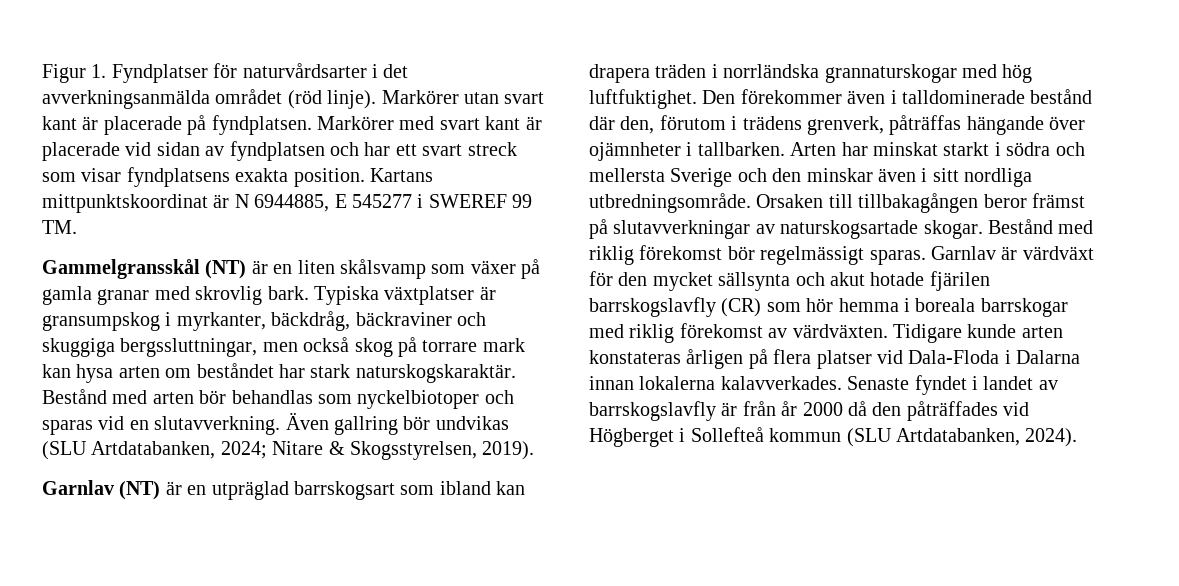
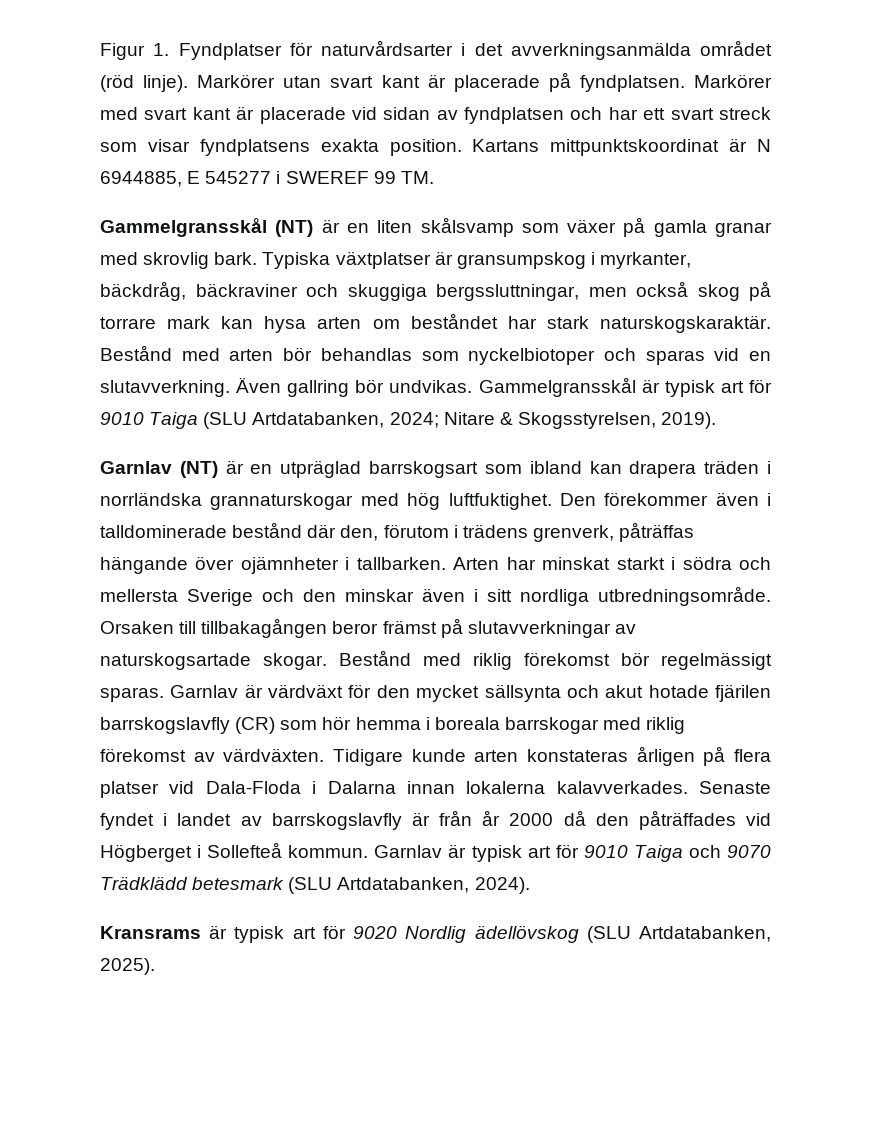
[435,416,509,430] undvikas -> [389,377,772,397] [100,412,199,429] undvikas. Gammelgransskål är typisk art för 9010 Taiga
[769,428,1078,447] kommun (SLU Artdatabanken, 2024). -> [288,844,771,862] [100,876,530,894] [100,925,771,943] [100,958,155,975] kommun. Garnlav är typisk art för 9010 Taiga och 9070 Trädklädd betesmark (SLU Artdatabanken, 2024). // Kransrams är typisk art för 9020 Nordlig ädellövskog (SLU Artdatabanken, 2025).

